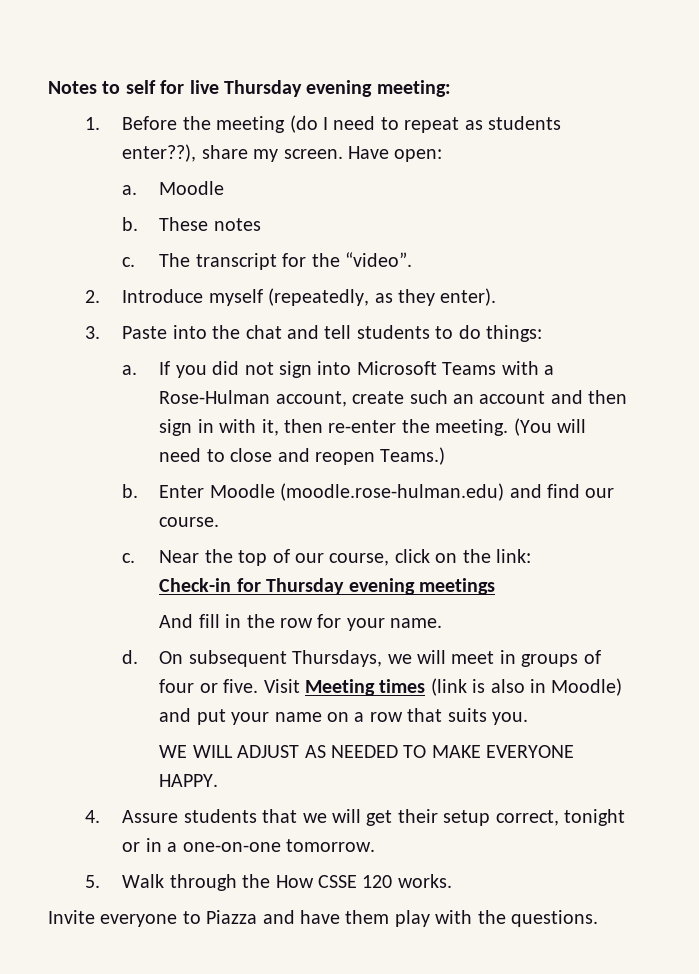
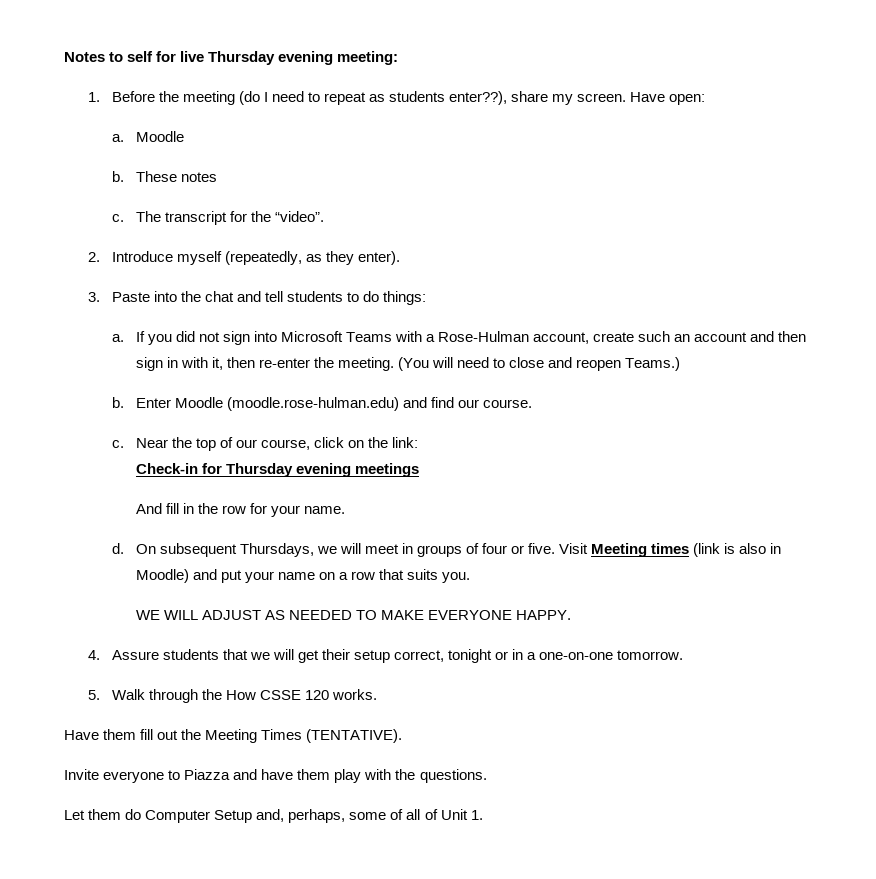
(452, 881) none -> [64,729,403,743] // Have them fill out the Meeting Times (TENTATIVE).
(598, 918) none -> [64,809,483,823] // Let them do Computer Setup and, perhaps, some of all of Unit 1.

